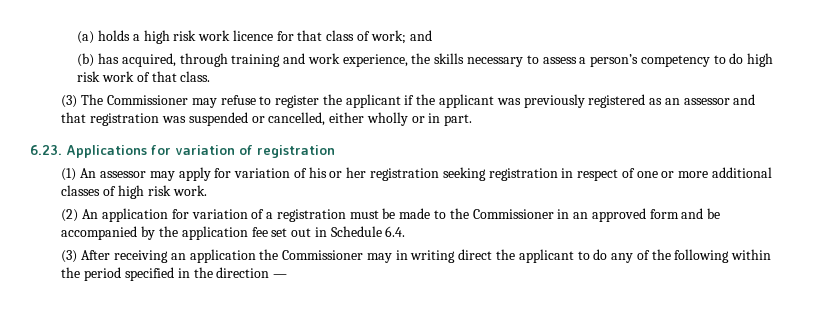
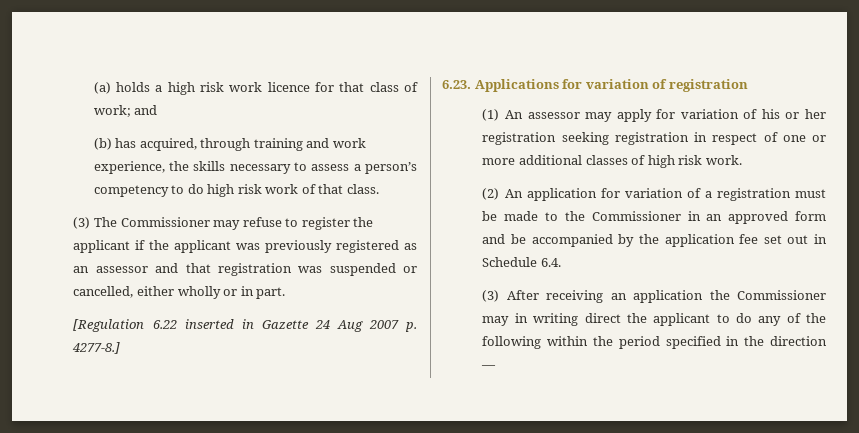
(473, 120) none -> [73,319,417,332] [72,342,121,354] // [Regulation 6.22 inserted in Gazette 24 Aug 2007 p. 4277-8.]

